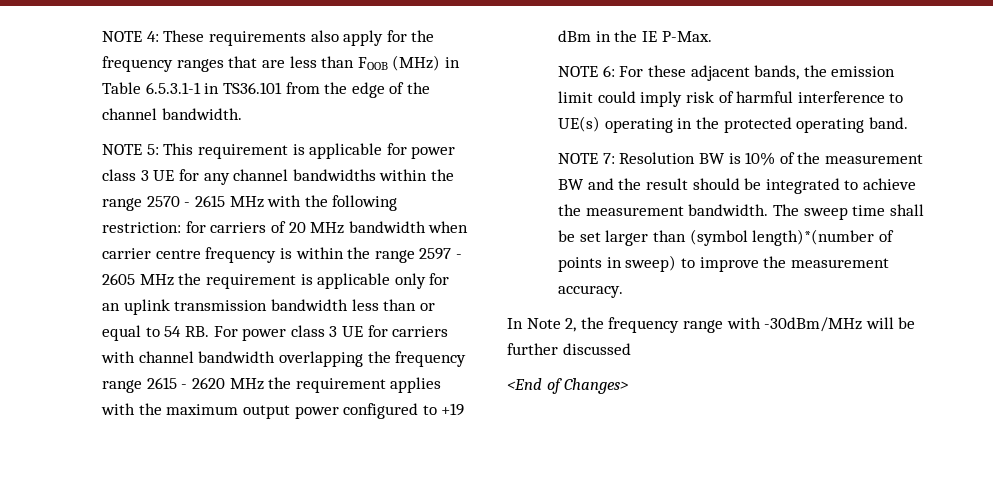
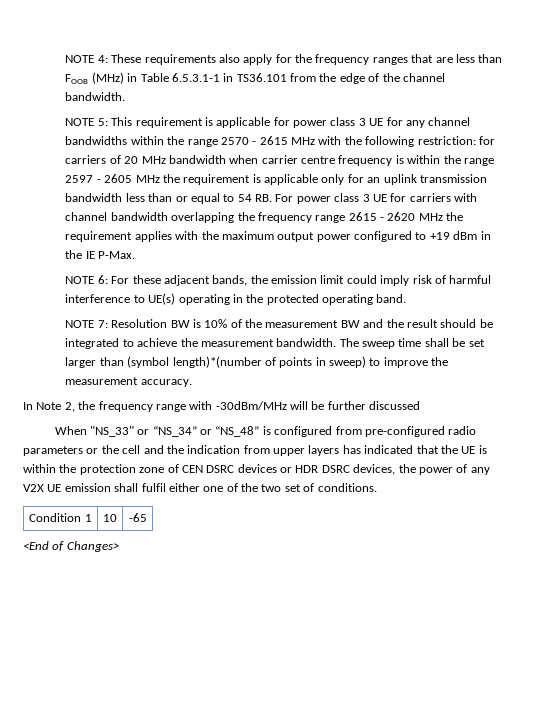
(631, 349) none -> [54,426,477,437] [23,445,487,456] [23,464,490,475] [23,483,377,492] [29,513,92,522] [103,514,117,522] [128,513,147,522] // When "NS_33" or “NS_34” or “NS_48” is configured from pre-configured radio parameters or the cell and the indication from upper layers has indicated that the UE is within the protection zone of CEN DSRC devices or HDR DSRC devices, the power of any V2X UE emission shall fulfil either one of the two set of conditions. // Condition 1 | 10 | -65

